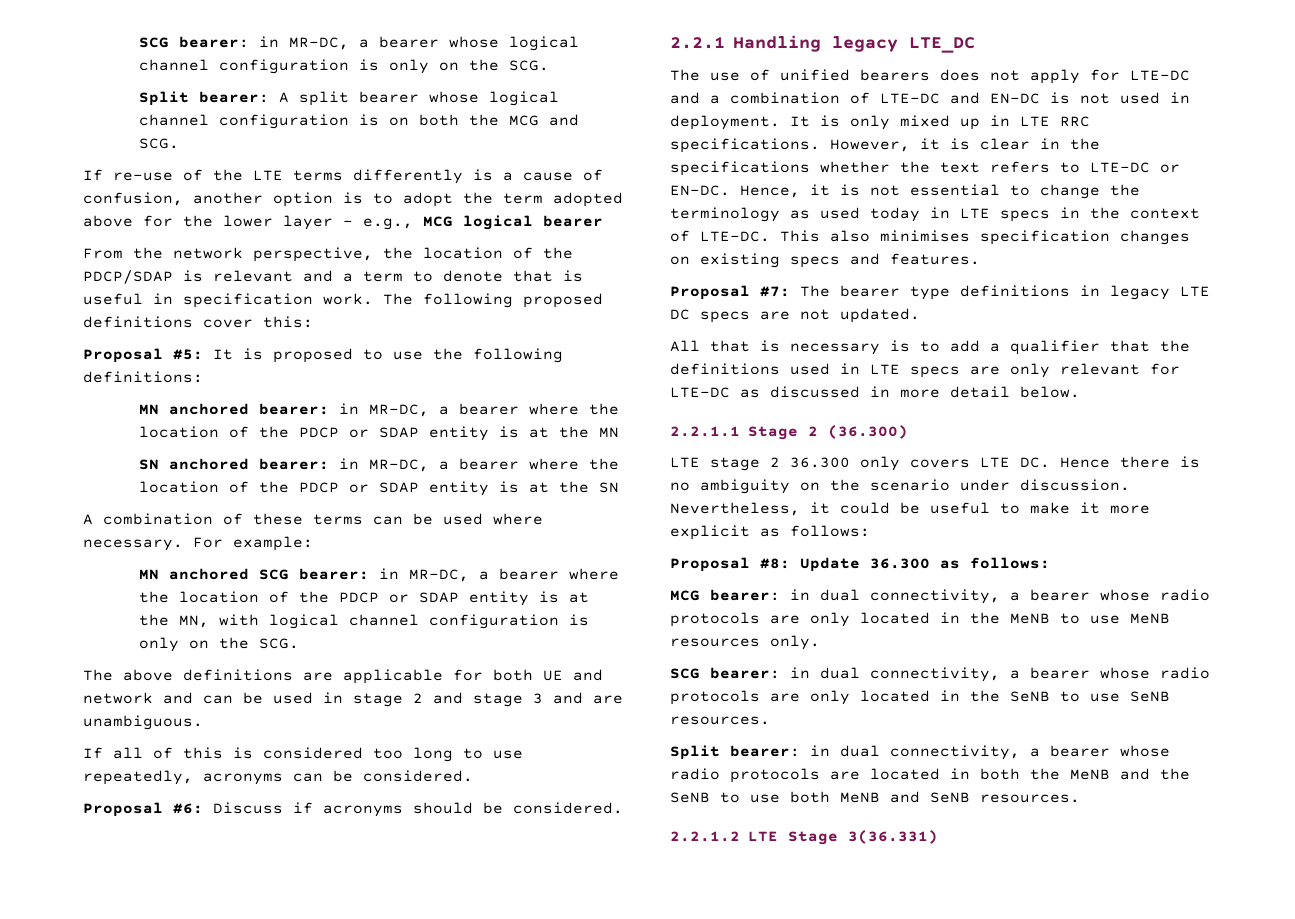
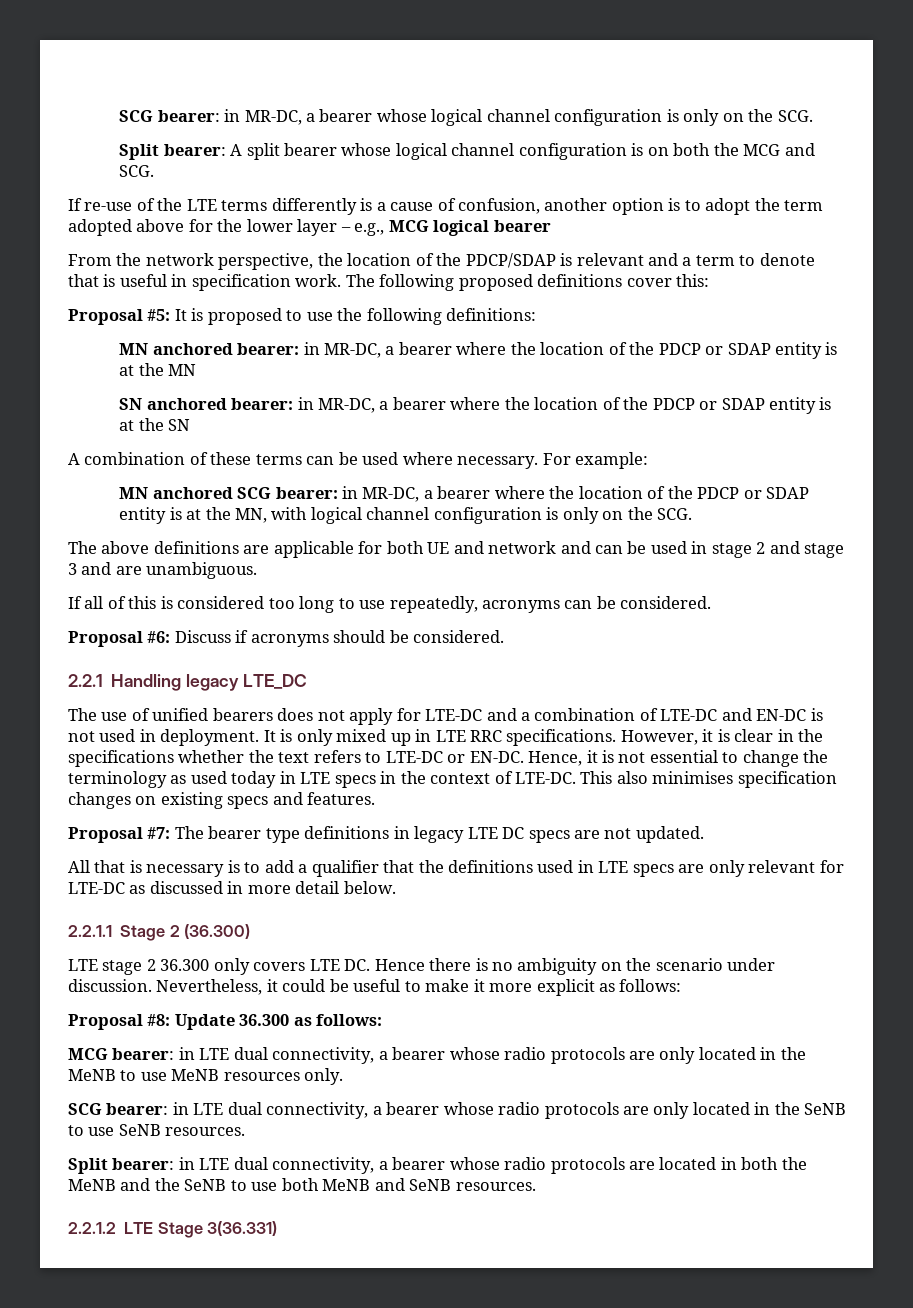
(810, 595) none -> [199,1048,230,1060] LTE
(810, 673) none -> [193,1103,224,1115] LTE
(830, 751) none -> [199,1158,230,1170] LTE

